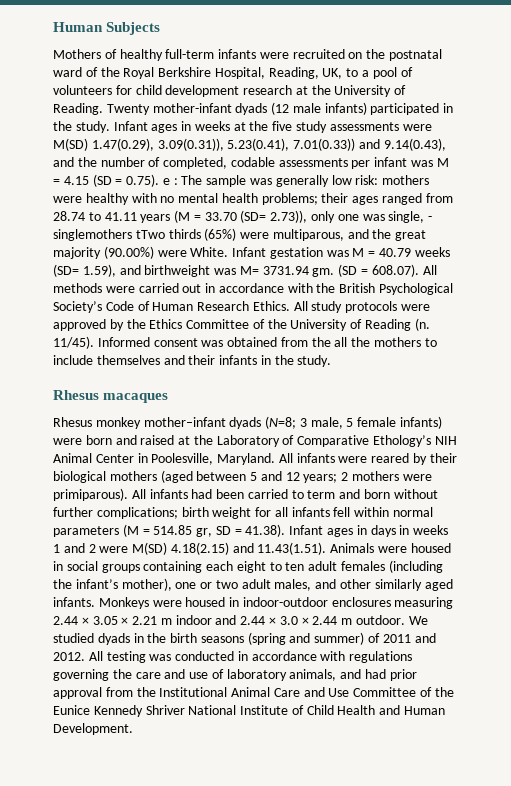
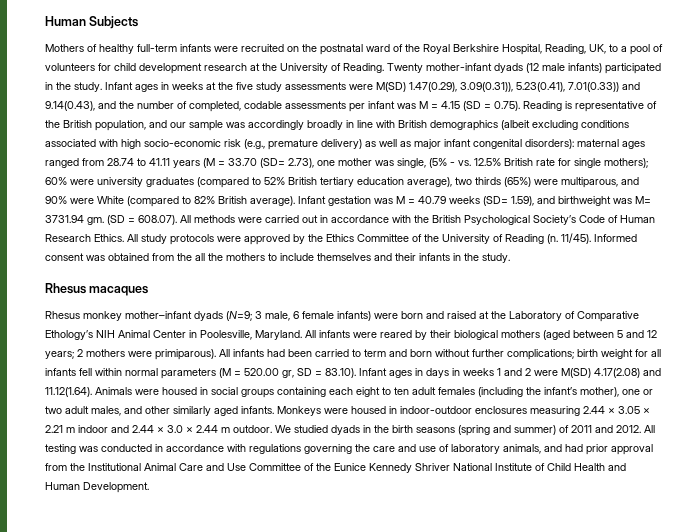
[162,175,430,187] [53,193,349,205] e : The sample was generally low risk: mothers were healthy with no mental health problems; their -> [523,101,657,112] [45,120,629,131] [45,139,619,150] Reading is representative of the British population, and our sample was accordingly broadly in line with British demographics (albeit excluding conditions associated with high socio-economic risk (e.g., premature delivery) as well as major infant congenital disorders): maternal
[270,210,433,223] [53,229,165,241] 2.73)), only one was single, - singlemothers tTwo -> [288,158,648,168] [45,177,472,188] 2.73), one mother was single, (5% - vs. 12.5% British rate for single mothers); 60% were university graduates (compared to 52% British tertiary education average), two
[372,229,427,241] [53,246,229,259] the great majority (90.00%) were White. -> [45,196,295,207] 90% were White (compared to 82% British average).
[265,416,297,429] (N=8; -> [226,311,252,321] (N=9;
[346,418,354,427] 5 -> [293,311,299,319] 6
[153,525,193,535] 514.85 -> [244,368,279,376] 520.00
[245,524,286,537] 41.38). -> [325,368,356,378] 83.10).
[170,542,327,555] 4.18(2.15) and 11.43(1.51). -> [594,368,661,378] [45,387,92,397] 4.17(2.08) and 11.12(1.64).

